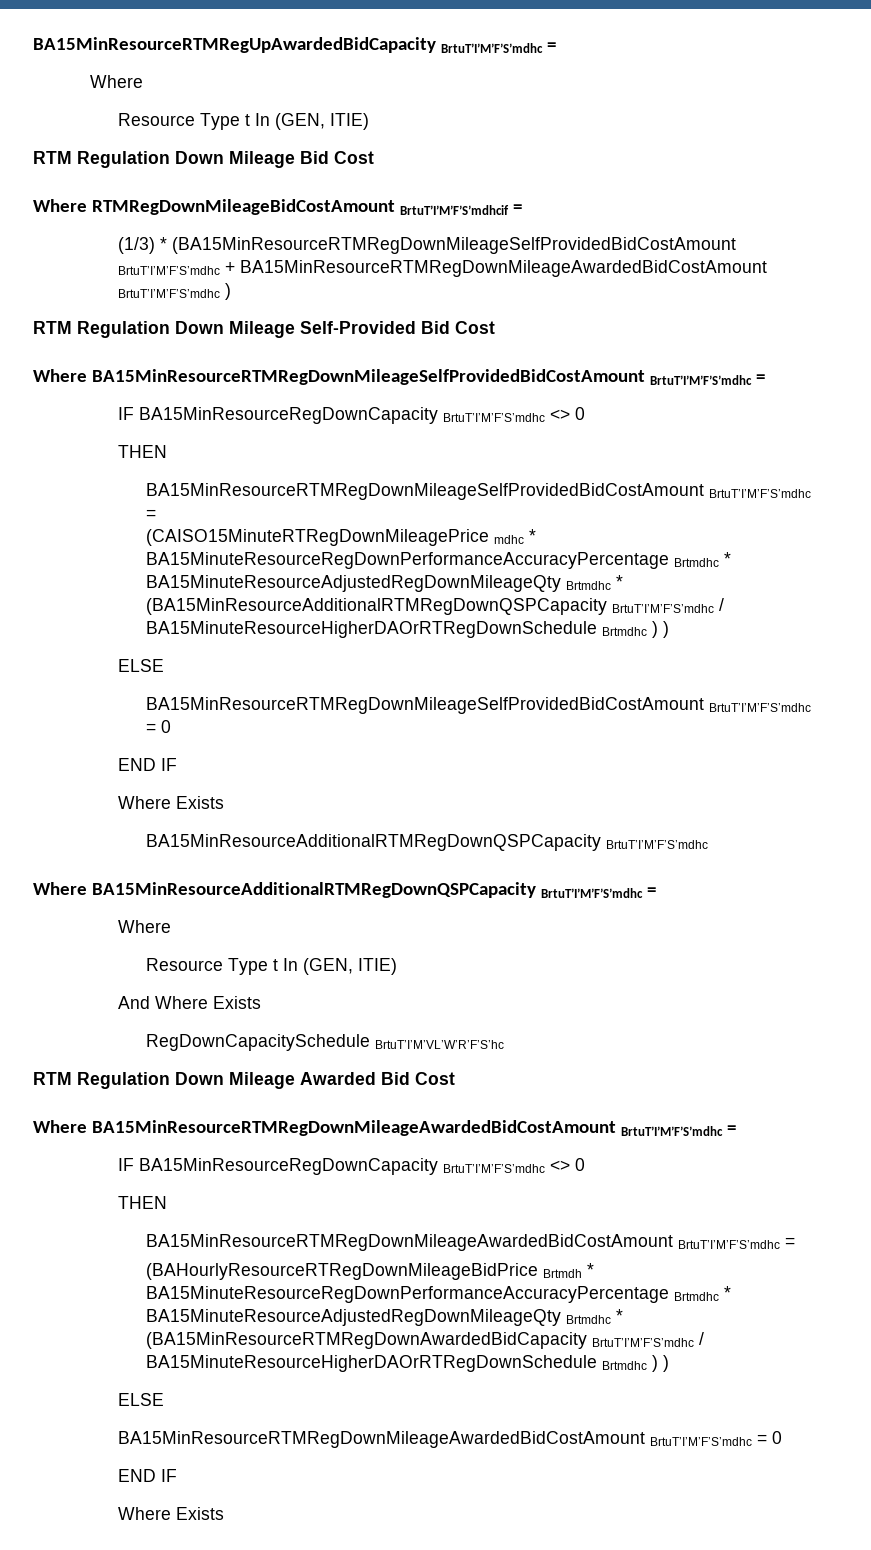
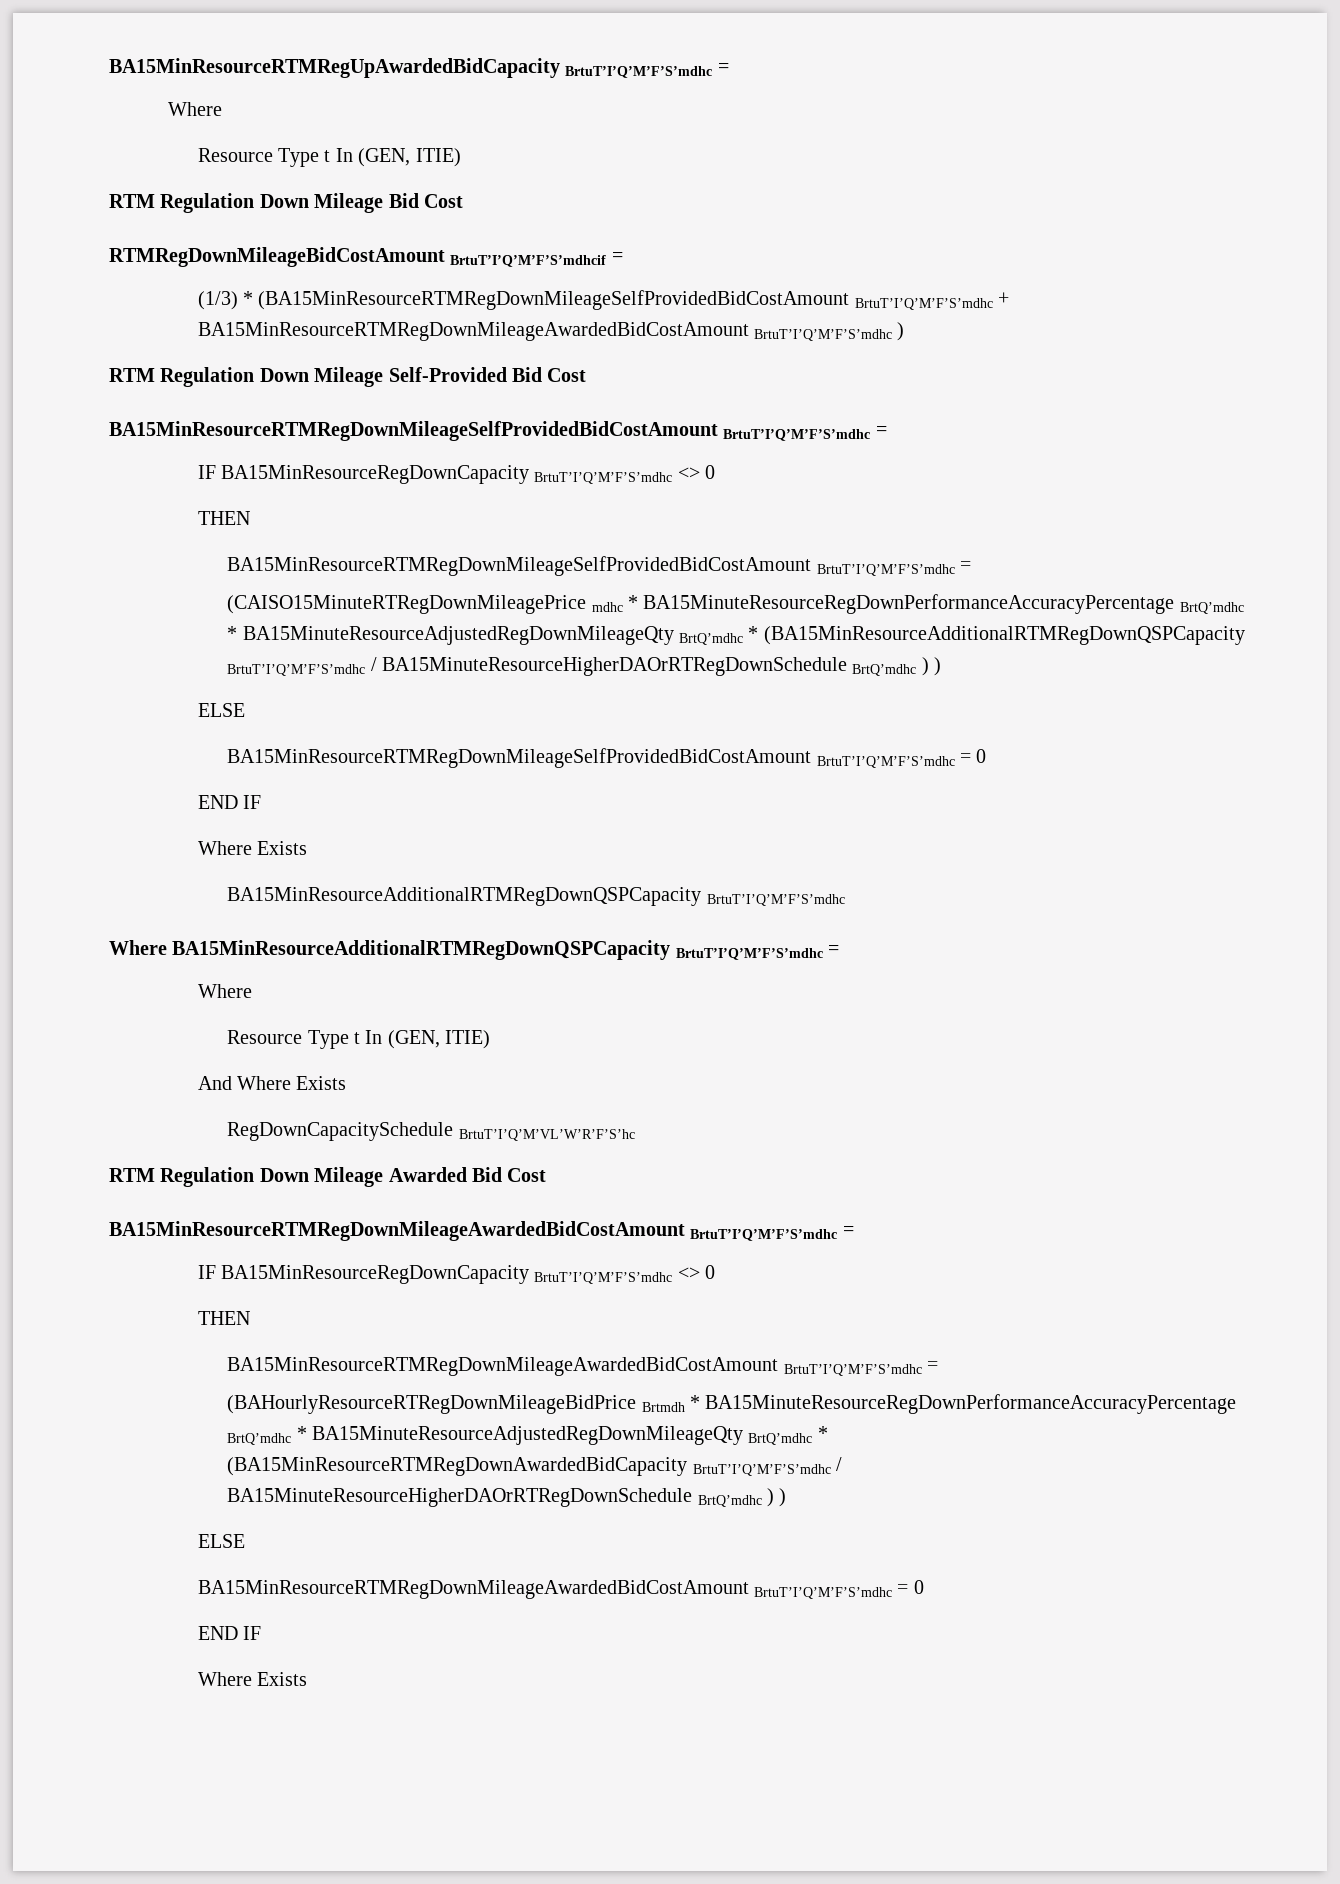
[440,43,543,53] BrtuT’I’M’F’S’mdhc -> [565,66,713,78] BrtuT’I’Q’M’F’S’mdhc
[33,199,509,215] Where RTMRegDownMileageBidCostAmount BrtuT’I’M’F’S’mdhcif -> [109,247,607,267] RTMRegDownMileageBidCostAmount BrtuT’I’Q’M’F’S’mdhcif
[118,266,221,275] BrtuT’I’M’F’S’mdhc -> [854,298,993,310] BrtuT’I’Q’M’F’S’mdhc
[118,289,221,298] BrtuT’I’M’F’S’mdhc -> [753,329,892,341] BrtuT’I’Q’M’F’S’mdhc
[33,369,765,385] [118,407,546,424] Where BA15MinResourceRTMRegDownMileageSelfProvidedBidCostAmount BrtuT’I’M’F’S’mdhc = // IF BA15MinResourceRegDownCapacity BrtuT’I’M’F’S’mdhc -> [109,421,887,441] [197,465,673,484] BA15MinResourceRTMRegDownMileageSelfProvidedBidCostAmount BrtuT’I’Q’M’F’S’mdhc = // IF BA15MinResourceRegDownCapacity BrtuT’I’Q’M’F’S’mdhc
[709,489,812,498] BrtuT’I’M’F’S’mdhc -> [816,564,955,576] BrtuT’I’Q’M’F’S’mdhc
[674,552,732,567] [146,575,612,592] Brtmdhc * BA15MinuteResourceAdjustedRegDownMileageQty Brtmdhc -> [1179,602,1244,614] [227,626,743,645] BrtQ’mdhc * BA15MinuteResourceAdjustedRegDownMileageQty BrtQ’mdhc
[612,598,725,613] [146,621,648,638] BrtuT’I’M’F’S’mdhc / BA15MinuteResourceHigherDAOrRTRegDownSchedule Brtmdhc -> [227,657,917,676] BrtuT’I’Q’M’F’S’mdhc / BA15MinuteResourceHigherDAOrRTRegDownSchedule BrtQ’mdhc
[709,703,812,712] BrtuT’I’M’F’S’mdhc -> [816,756,955,768] BrtuT’I’Q’M’F’S’mdhc
[606,840,709,849] BrtuT’I’M’F’S’mdhc -> [706,894,845,906] BrtuT’I’Q’M’F’S’mdhc
[540,888,643,898] BrtuT’I’M’F’S’mdhc -> [675,948,823,960] BrtuT’I’Q’M’F’S’mdhc
[375,1040,505,1049] BrtuT’I’M’VL’W’R’F’S’hc -> [458,1129,635,1141] BrtuT’I’Q’M’VL’W’R’F’S’hc
[33,1120,736,1136] [118,1158,546,1175] Where BA15MinResourceRTMRegDownMileageAwardedBidCostAmount BrtuT’I’M’F’S’mdhc = // IF BA15MinResourceRegDownCapacity BrtuT’I’M’F’S’mdhc -> [109,1221,854,1241] [197,1265,673,1284] BA15MinResourceRTMRegDownMileageAwardedBidCostAmount BrtuT’I’Q’M’F’S’mdhc = // IF BA15MinResourceRegDownCapacity BrtuT’I’Q’M’F’S’mdhc
[678,1240,781,1249] BrtuT’I’M’F’S’mdhc -> [783,1364,922,1376] BrtuT’I’Q’M’F’S’mdhc
[674,1286,732,1301] [146,1309,612,1326] Brtmdhc * BA15MinuteResourceAdjustedRegDownMileageQty Brtmdhc -> [227,1426,813,1445] BrtQ’mdhc * BA15MinuteResourceAdjustedRegDownMileageQty BrtQ’mdhc
[592,1332,705,1347] [146,1355,648,1372] BrtuT’I’M’F’S’mdhc / BA15MinuteResourceHigherDAOrRTRegDownSchedule Brtmdhc -> [692,1457,842,1476] [227,1488,762,1507] BrtuT’I’Q’M’F’S’mdhc / BA15MinuteResourceHigherDAOrRTRegDownSchedule BrtQ’mdhc
[650,1437,753,1446] BrtuT’I’M’F’S’mdhc -> [753,1587,892,1599] BrtuT’I’Q’M’F’S’mdhc

